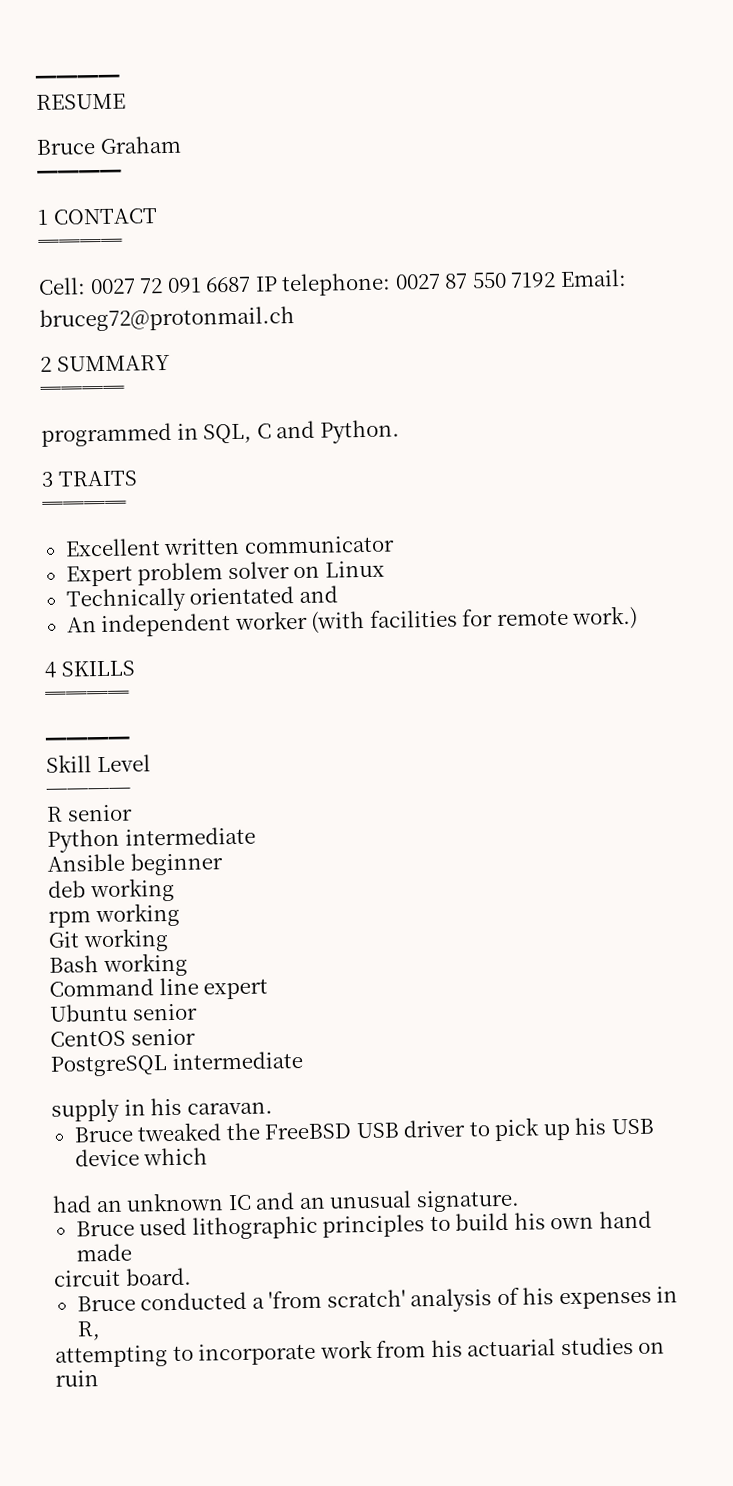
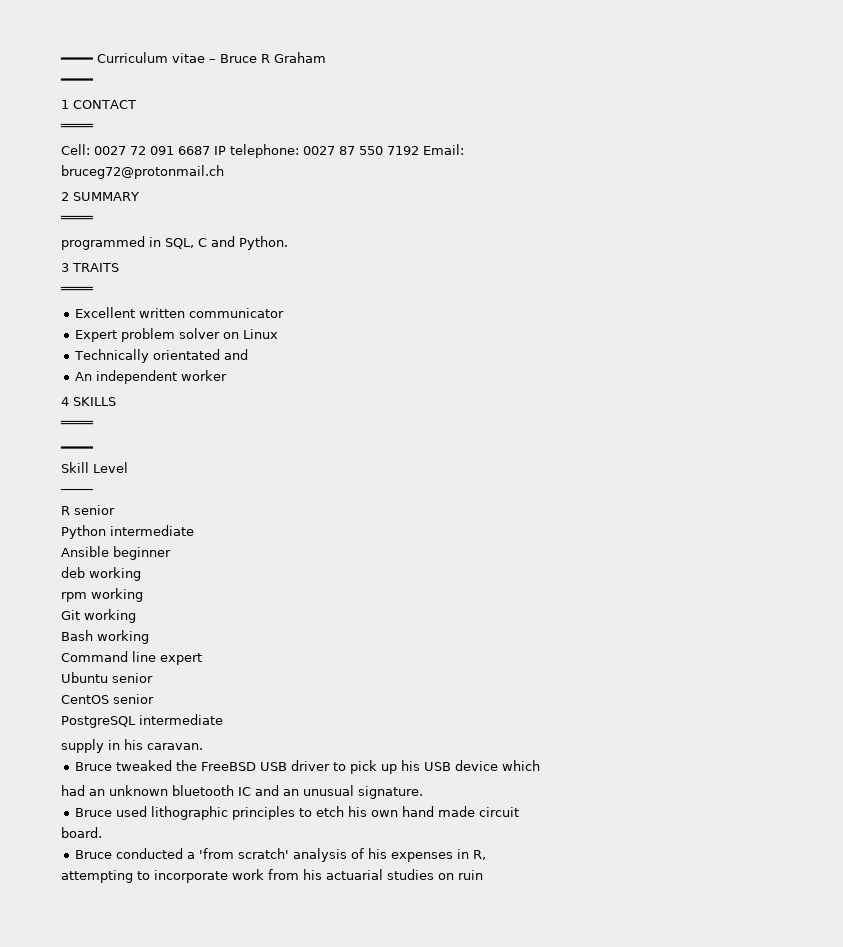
[35,74,120,85] [36,93,126,110] [36,139,96,155] ━━━━ // RESUME // Bruce -> [60,52,270,63] ━━━━ Curriculum vitae – Bruce R
[311,605,639,634] (with facilities for remote work.) -> (227, 375) none
(225, 1202) none -> [172,785,234,796] bluetooth
[455,1212,510,1231] build -> [315,806,344,817] etch
[53,1269,121,1287] // circuit -> [478,807,519,817] circuit //

